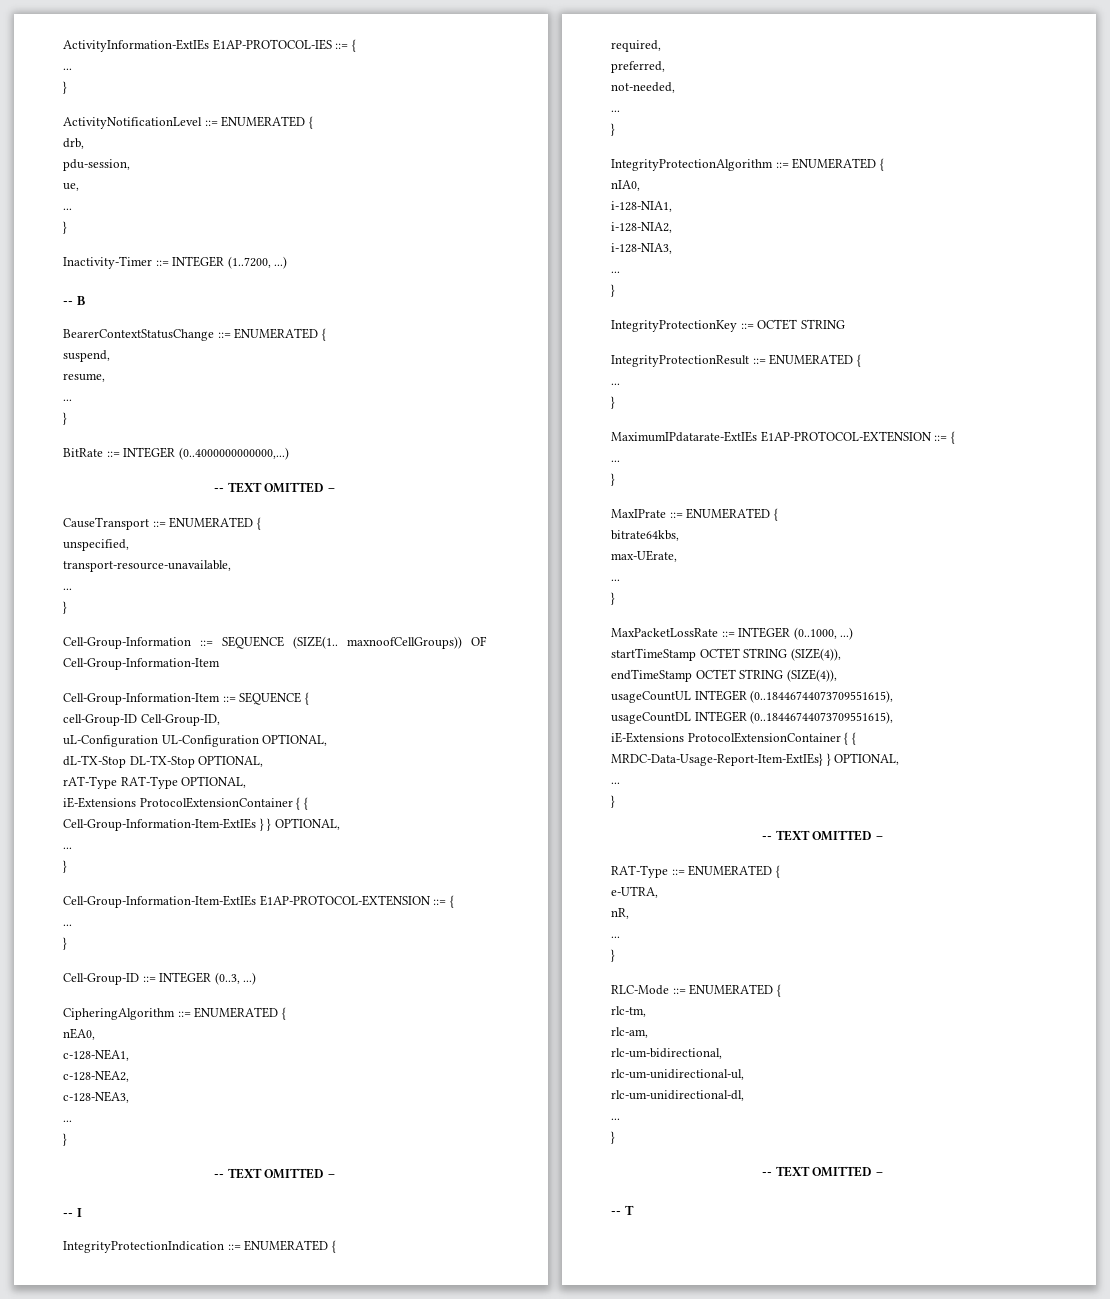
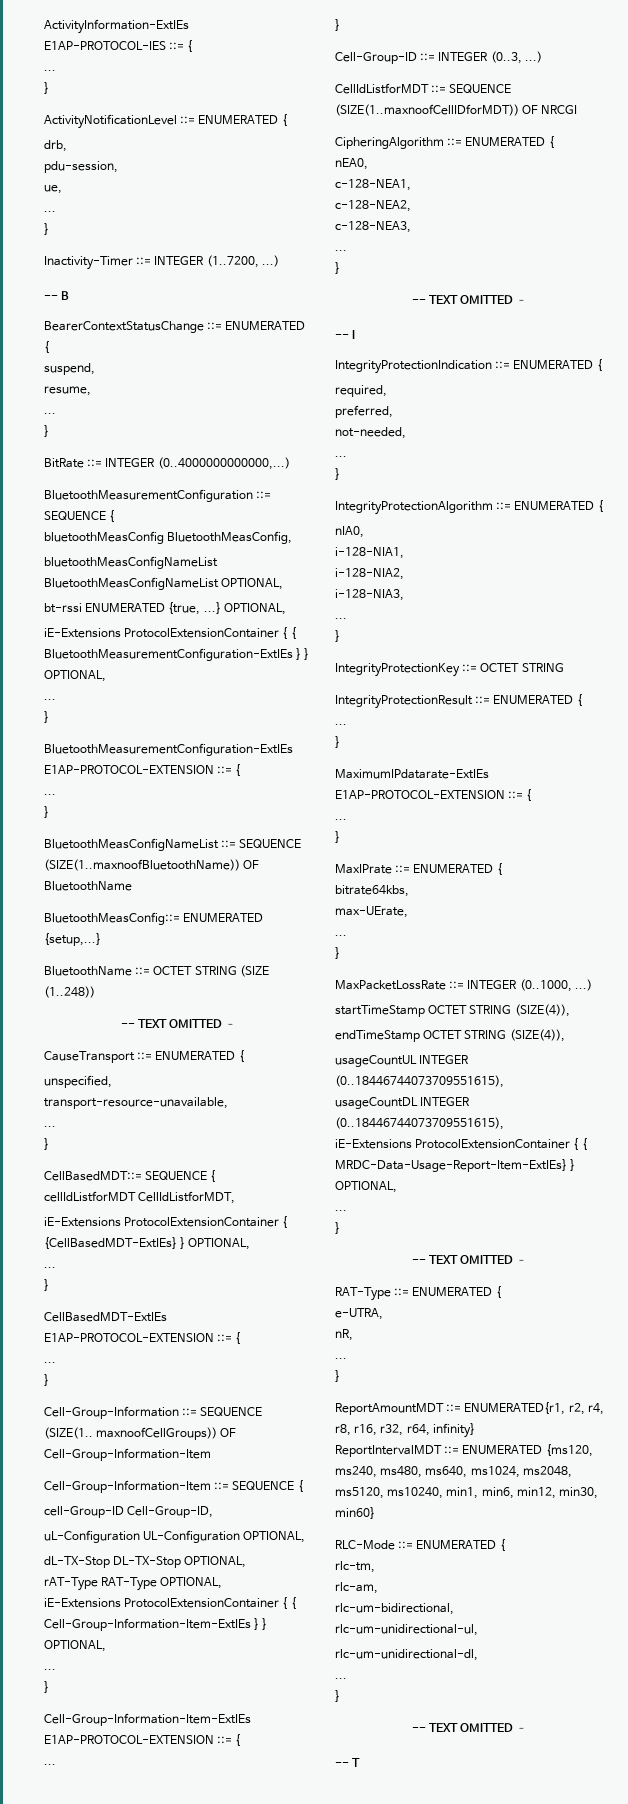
(289, 453) none -> [44,489,272,502] [44,510,115,522] [44,531,293,544] [44,556,218,569] [44,577,284,590] [44,602,286,615] [44,627,296,639] [44,648,310,661] [44,670,106,682] [44,699,56,700] [44,711,49,723] [44,743,293,756] [44,764,241,776] [44,794,56,795] [44,806,49,818] [44,838,302,851] [44,859,260,871] [44,881,132,891] [44,912,264,925] [44,933,101,946] [44,965,269,977] [44,986,95,998] // BluetoothMeasurementConfiguration ::= SEQUENCE { // bluetoothMeasConfig BluetoothMeasConfig, // bluetoothMeasConfigNameList BluetoothMeasConfigNameList OPTIONAL, // bt-rssi ENUMERATED {true, ...} OPTIONAL, // iE-Extensions ProtocolExtensionContainer { { BluetoothMeasurementConfiguration-ExtIEs } } OPTIONAL, // ... // } // BluetoothMeasurementConfiguration-ExtIEs E1AP-PROTOCOL-EXTENSION ::= { // ... // } // BluetoothMeasConfigNameList ::= SEQUENCE (SIZE(1..maxnoofBluetoothName)) OF BluetoothName // BluetoothMeasConfig::= ENUMERATED {setup,...} // BluetoothName ::= OCTET STRING (SIZE (1..248))
(67, 607) none -> [44,1170,216,1182] [44,1191,236,1204] [44,1216,288,1228] [44,1237,251,1250] [44,1267,56,1268] [44,1279,49,1291] [44,1312,167,1322] [44,1332,241,1344] [44,1362,56,1363] [44,1374,49,1386] // CellBasedMDT::= SEQUENCE { // cellIdListforMDT CellIdListforMDT, // iE-Extensions ProtocolExtensionContainer { {CellBasedMDT-ExtIEs} } OPTIONAL, // ... // } // CellBasedMDT-ExtIEs E1AP-PROTOCOL-EXTENSION ::= { // ... // }
(257, 978) none -> [335,83,512,94] [335,104,578,116] // CellIdListforMDT ::= SEQUENCE (SIZE(1..maxnoofCellIDforMDT)) OF NRCGI
(615, 955) none -> [335,1402,604,1415] [335,1423,475,1438] [335,1444,593,1457] [335,1466,572,1478] [335,1487,599,1499] [335,1507,375,1519] // ReportAmountMDT ::= ENUMERATED{r1, r2, r4, r8, r16, r32, r64, infinity} // ReportIntervalMDT ::= ENUMERATED {ms120, ms240, ms480, ms640, ms1024, ms2048, ms5120, ms10240, min1, min6, min12, min30, min60}

